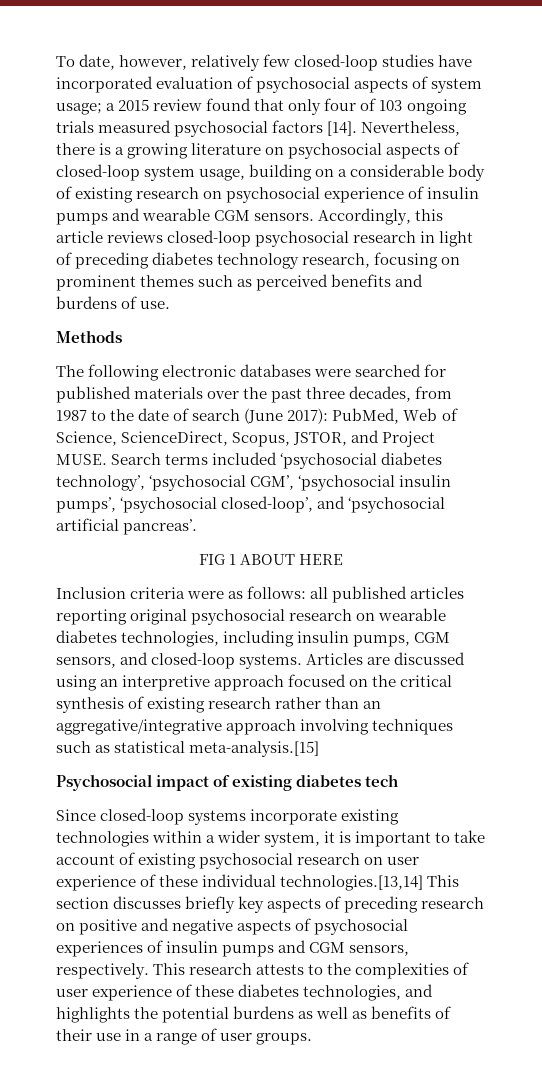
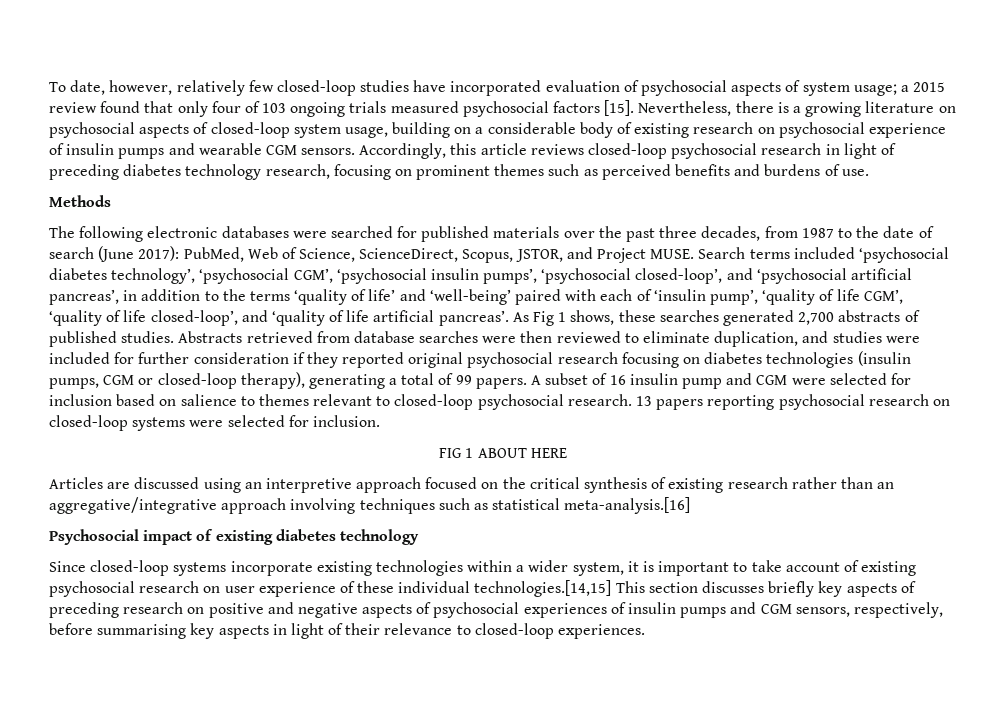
[327,121,358,136] [14]. -> [604,100,635,116] [15].
[123,519,198,535] [198,554,344,565] [56,586,465,603] [56,608,447,625] [56,630,451,647] [56,652,303,669] pancreas’. // FIG 1 ABOUT HERE // Inclusion criteria were as follows: all published articles reporting original psychosocial research on wearable diabetes technologies, including insulin pumps, CGM sensors, and closed-loop systems. -> [49,289,903,305] [49,310,920,326] [49,331,920,347] [49,351,911,368] [49,372,911,389] [49,394,950,410] [49,415,380,431] [439,448,567,458] pancreas’, in addition to the terms ‘quality of life’ and ‘well-being’ paired with each of ‘insulin pump’, ‘quality of life CGM’, ‘quality of life closed-loop’, and ‘quality of life artificial pancreas’. As Fig 1 shows, these searches generated 2,700 abstracts of published studies. Abstracts retrieved from database searches were then reviewed to eliminate duplication, and studies were included for further consideration if they reported original psychosocial research focusing on diabetes technologies (insulin pumps, CGM or closed-loop therapy), generating a total of 99 papers. A subset of 16 insulin pump and CGM were selected for inclusion based on salience to themes relevant to closed-loop psychosocial research. 13 papers reporting psychosocial research on closed-loop systems were selected for inclusion. // FIG 1 ABOUT HERE //
[189,741,320,757] meta-analysis.[15] -> [564,497,691,514] meta-analysis.[16]
[365,774,399,787] tech -> [339,529,419,545] technology
[280,875,424,891] technologies.[13,14] -> [474,580,612,597] technologies.[14,15]
[56,962,470,979] [56,984,434,1001] [56,1006,452,1023] [56,1028,313,1045] respectively. This research attests to the complexities of user experience of these diabetes technologies, and highlights the potential burdens as well as benefits of their use in a range of user groups. -> [853,602,943,618] [49,623,646,639] respectively, before summarising key aspects in light of their relevance to closed-loop experiences.

